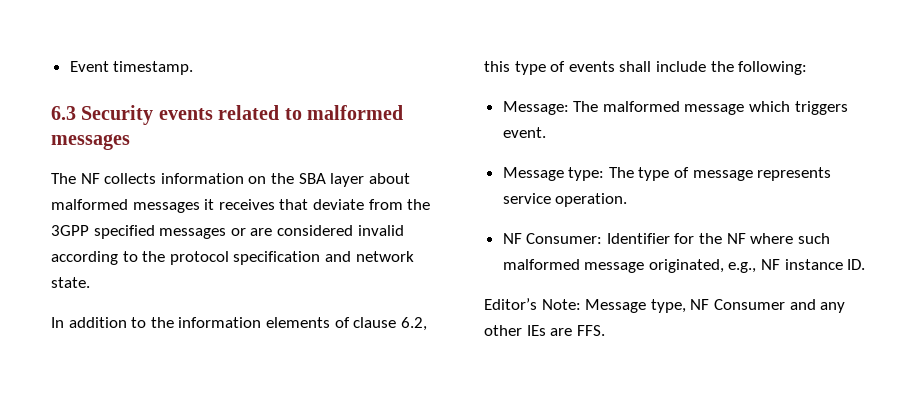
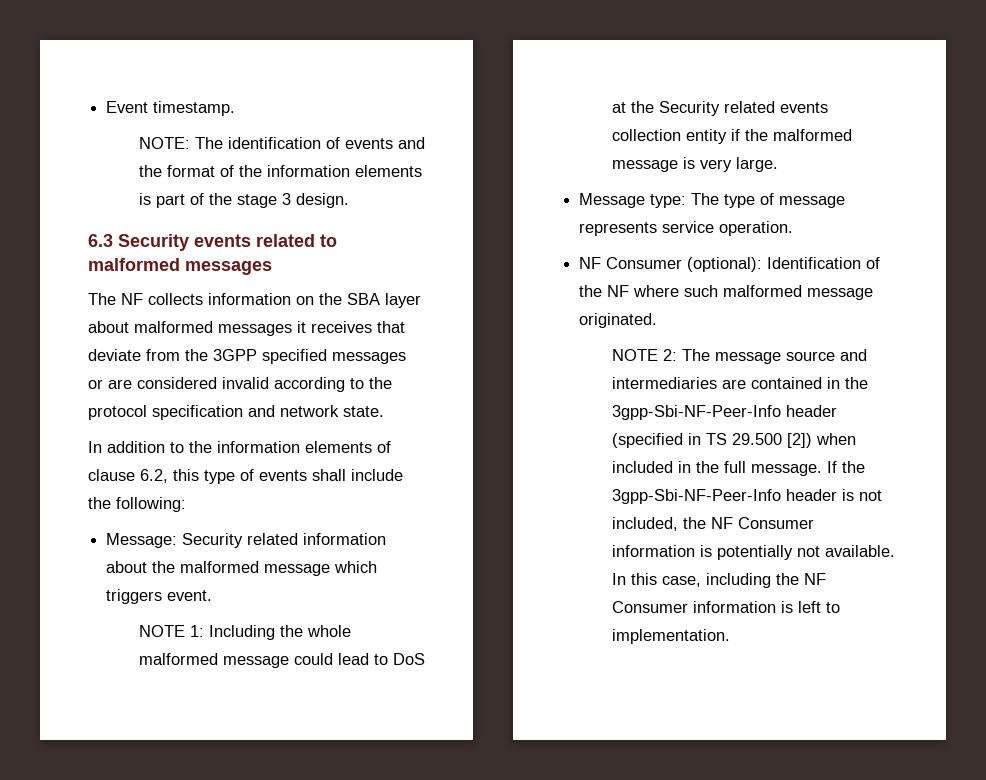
(194, 68) none -> [138,137,425,149] [138,165,422,177] [138,193,349,208] // NOTE: The identification of events and the format of the information elements is part of the stage 3 design.
[573,101,599,112] The -> [182,533,387,548] [106,561,176,573] Security related information about the
(546, 132) none -> [138,625,351,640] [138,653,425,668] [611,101,828,116] [611,129,852,144] [611,157,778,172] // NOTE 1: Including the whole malformed message could lead to DoS at the Security related events collection entity if the malformed message is very large.
[526,233,695,244] Consumer: Identifier for -> [606,257,881,272] Consumer (optional): Identification of
[648,259,866,273] [484,298,846,313] [484,325,605,336] originated, e.g., NF instance ID. // Editor’s Note: Message type, NF Consumer and any other IEs are FFS. -> [579,313,658,328] [611,349,867,364] [611,377,868,389] [611,405,837,420] [611,433,856,448] [611,461,865,476] [611,489,882,504] [611,517,814,531] [611,545,895,560] [611,573,826,588] [611,601,840,613] [611,629,730,644] originated. // NOTE 2: The message source and intermediaries are contained in the 3gpp-Sbi-NF-Peer-Info header (specified in TS 29.500 [2]) when included in the full message. If the 3gpp-Sbi-NF-Peer-Info header is not included, the NF Consumer information is potentially not available. In this case, including the NF Consumer information is left to implementation.

